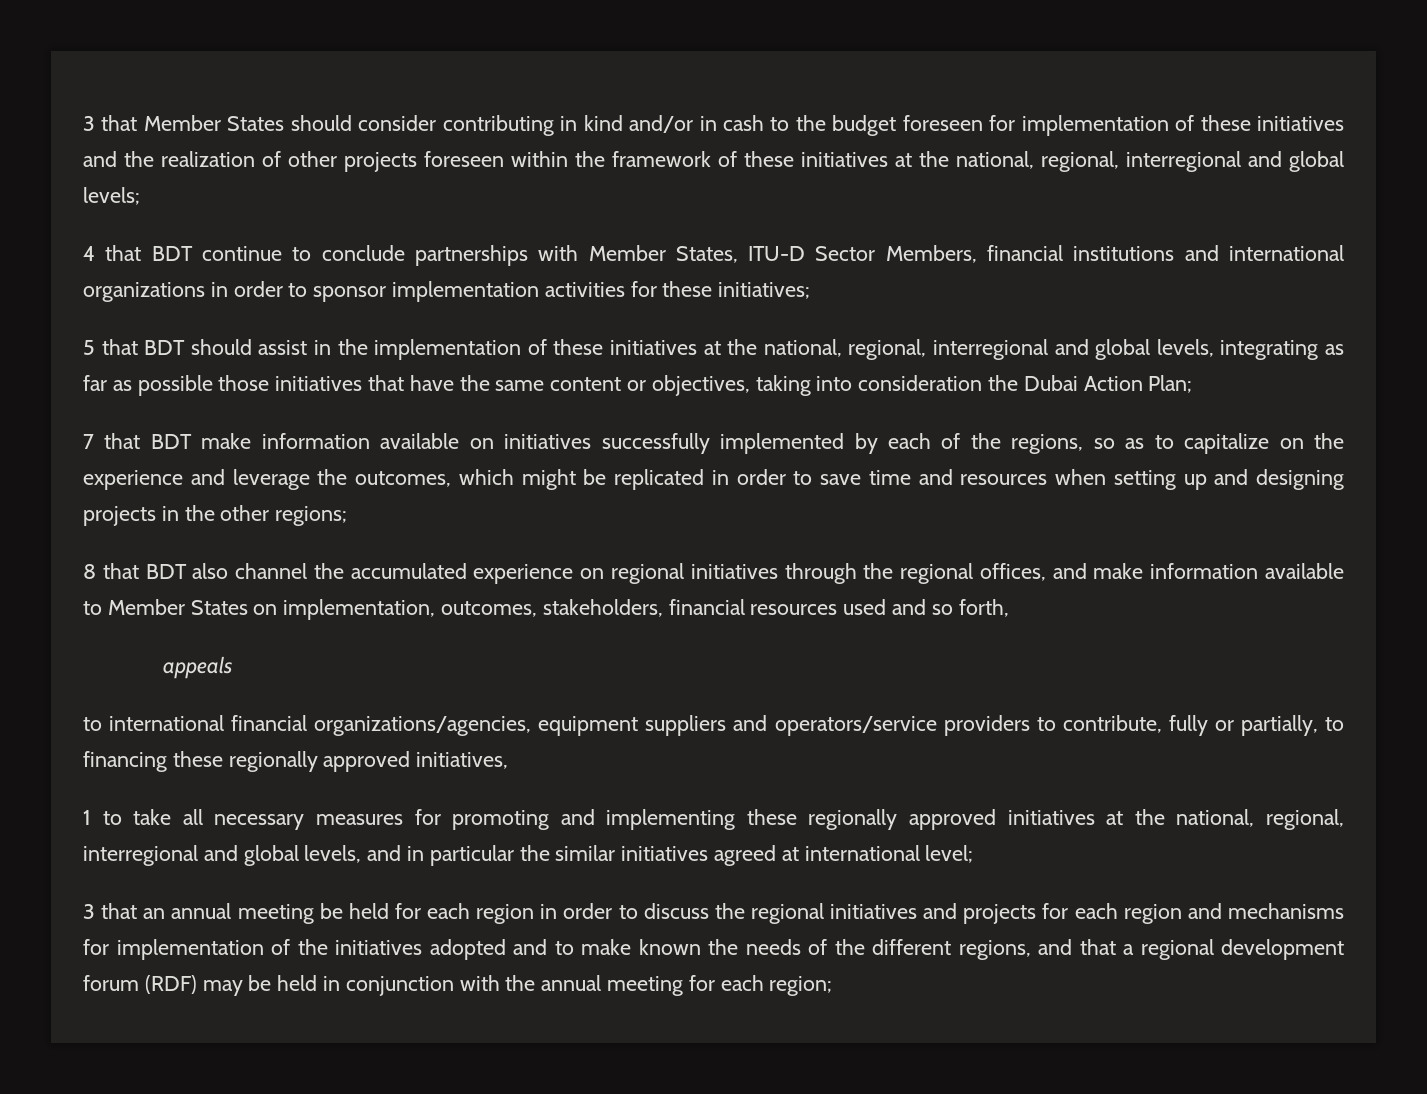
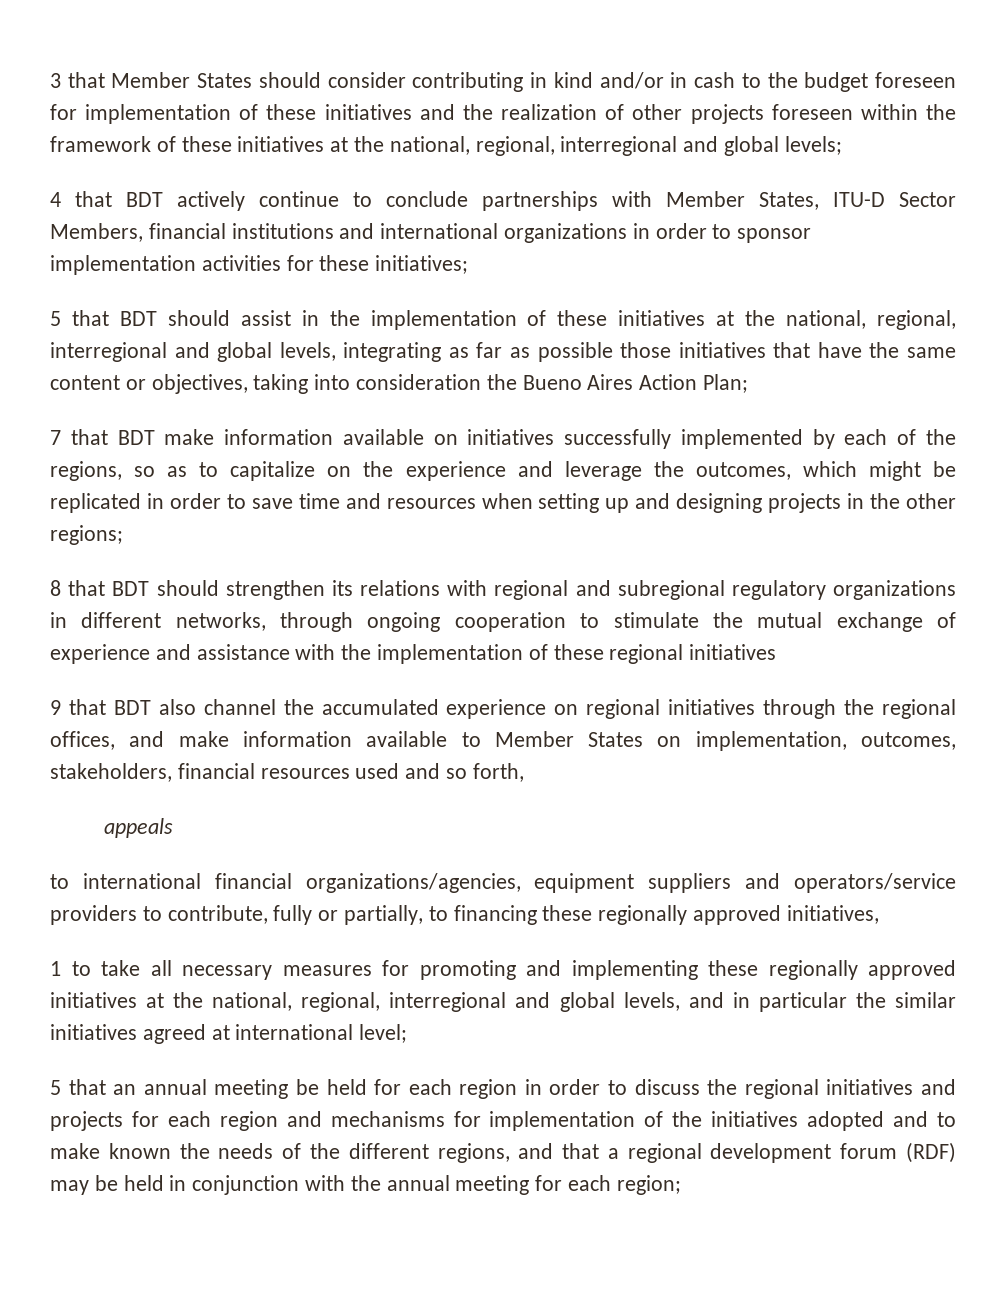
(193, 253) none -> [176,191,245,211] actively
[1023,375,1078,391] Dubai -> [522,374,634,390] Bueno Aires
(187, 571) none -> [156,580,956,600] [50,612,957,632] [50,644,777,664] [50,699,151,715] should strengthen its relations with regional and subregional regulatory organizations in different networks, through ongoing cooperation to stimulate the mutual exchange of experience and assistance with the implementation of these regional initiatives // 9 that BDT
[83,904,95,919] 3 -> [50,1080,61,1095] 5

